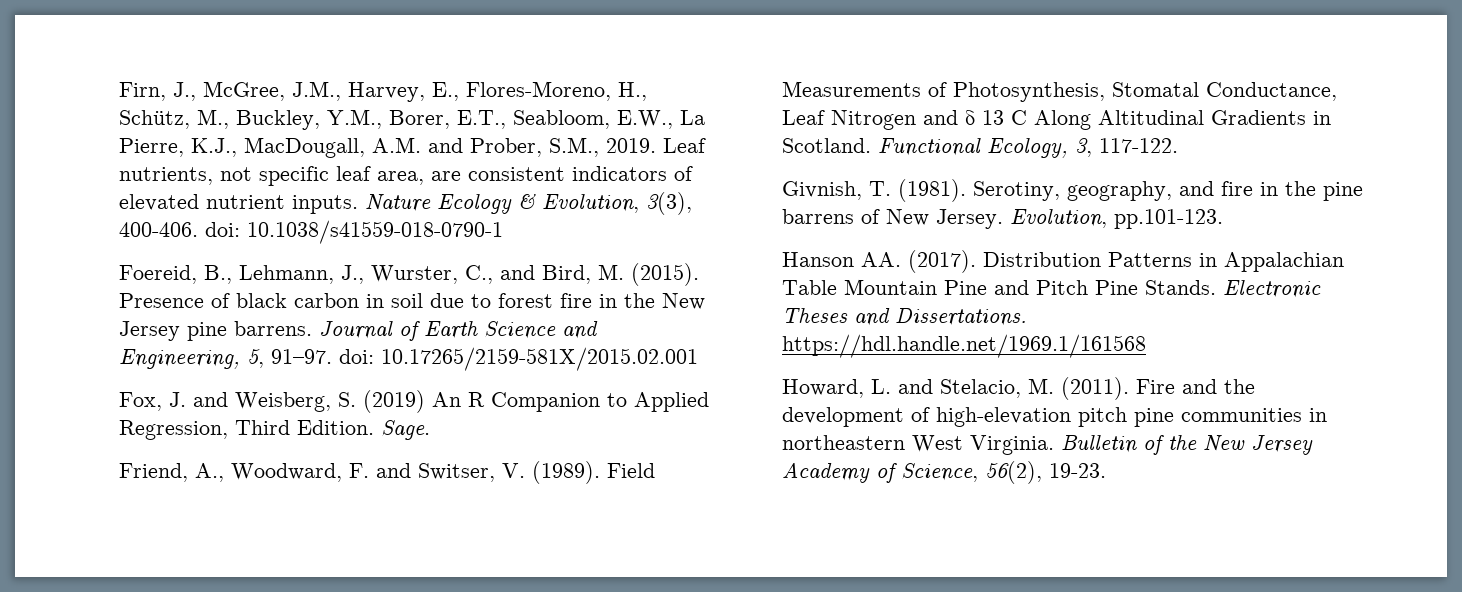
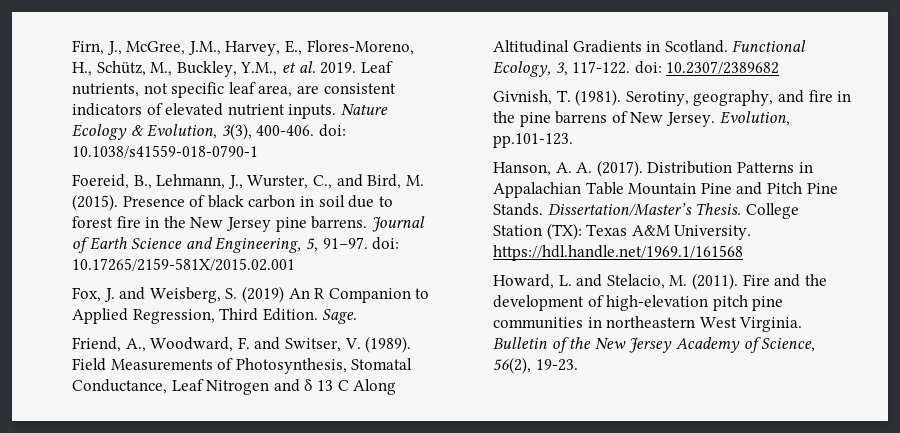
[389,110,706,129] [119,137,600,158] Borer, E.T., Seabloom, E.W., La Pierre, K.J., MacDougall, A.M. and Prober, S.M., -> [282,61,316,73] et al.
(1179, 145) none -> [634,61,780,74] doi: 10.2307/2389682
[782,252,902,267] Hanson AA. -> [493,162,593,176] Hanson, A. A.
[1223,280,1322,298] [782,308,1028,326] Electronic Theses and Dissertations. -> [547,203,799,219] [493,223,752,240] Dissertation/Master’s Thesis. College Station (TX): Texas A&M University.

